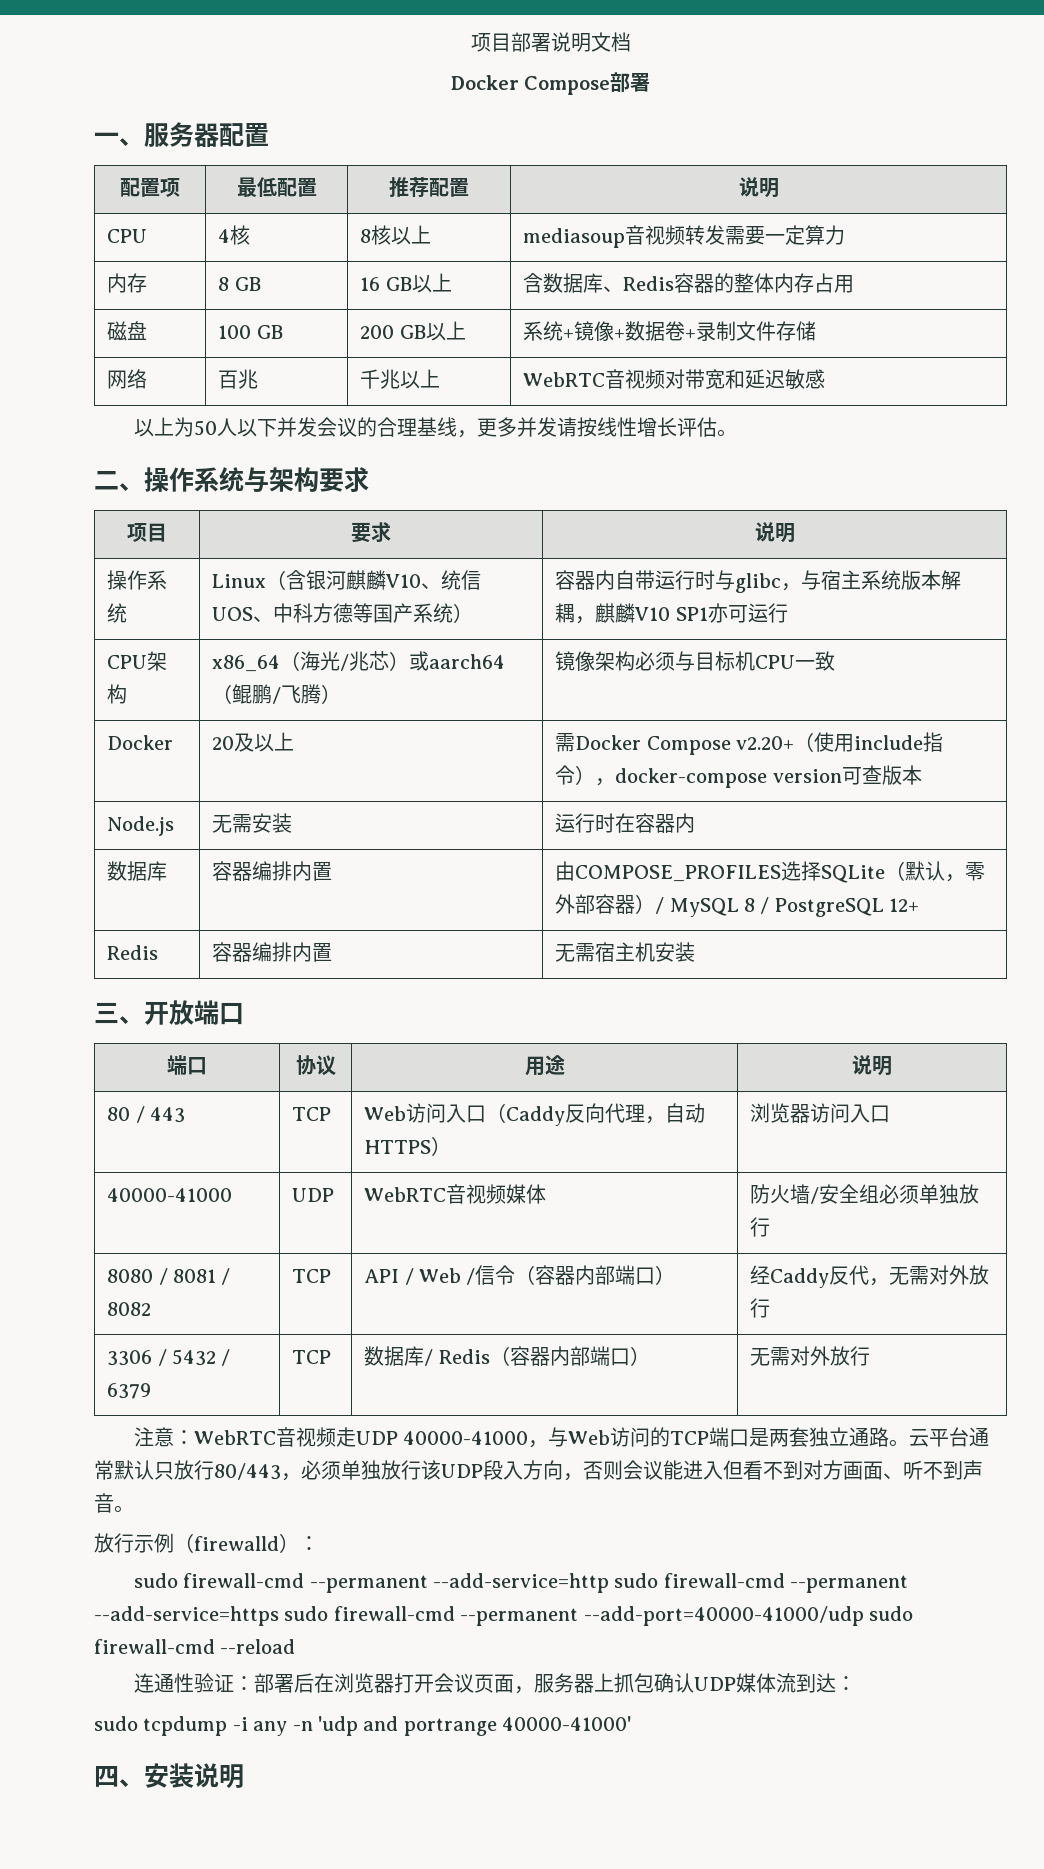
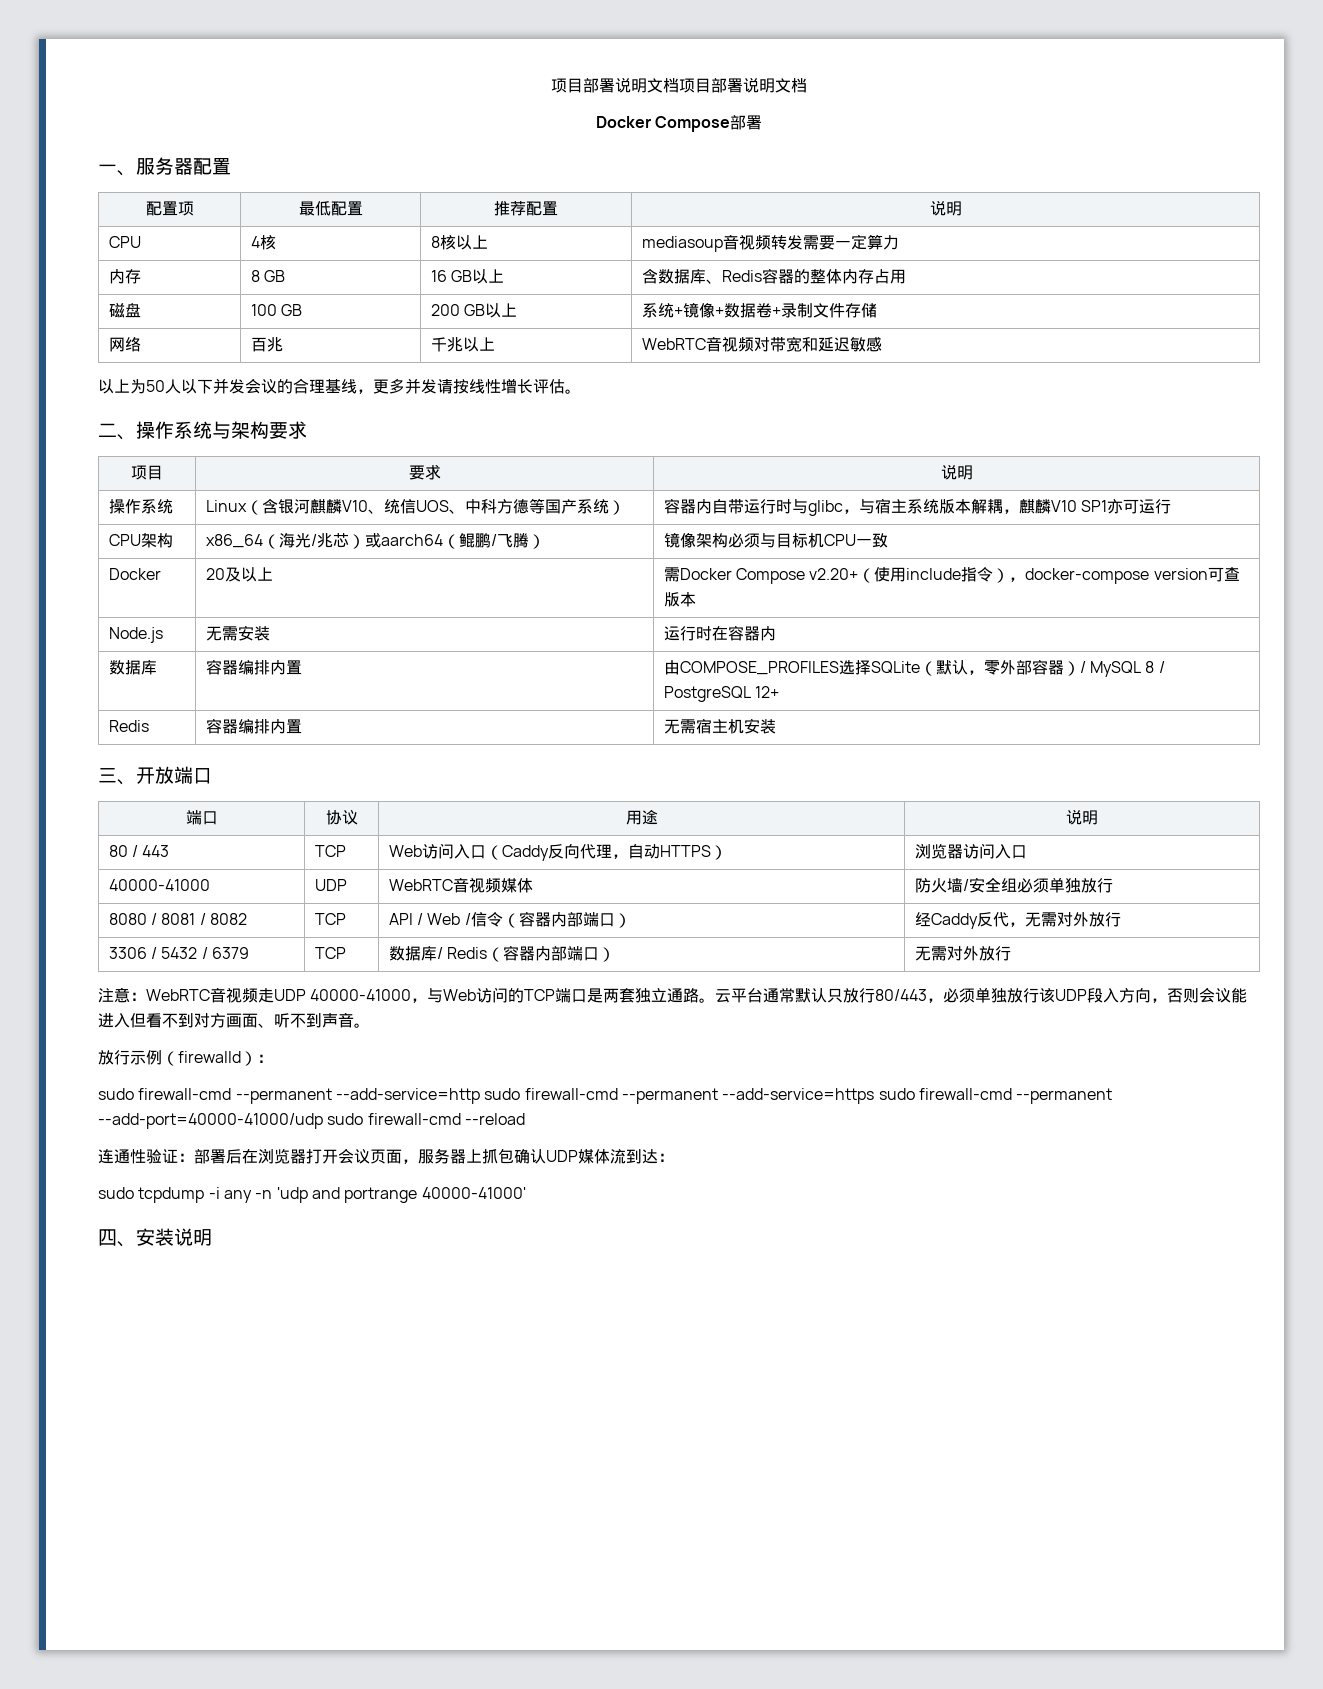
[470,32,631,52] 项目部署说明文档 -> [551,77,807,93] 项目部署说明文档项目部署说明文档

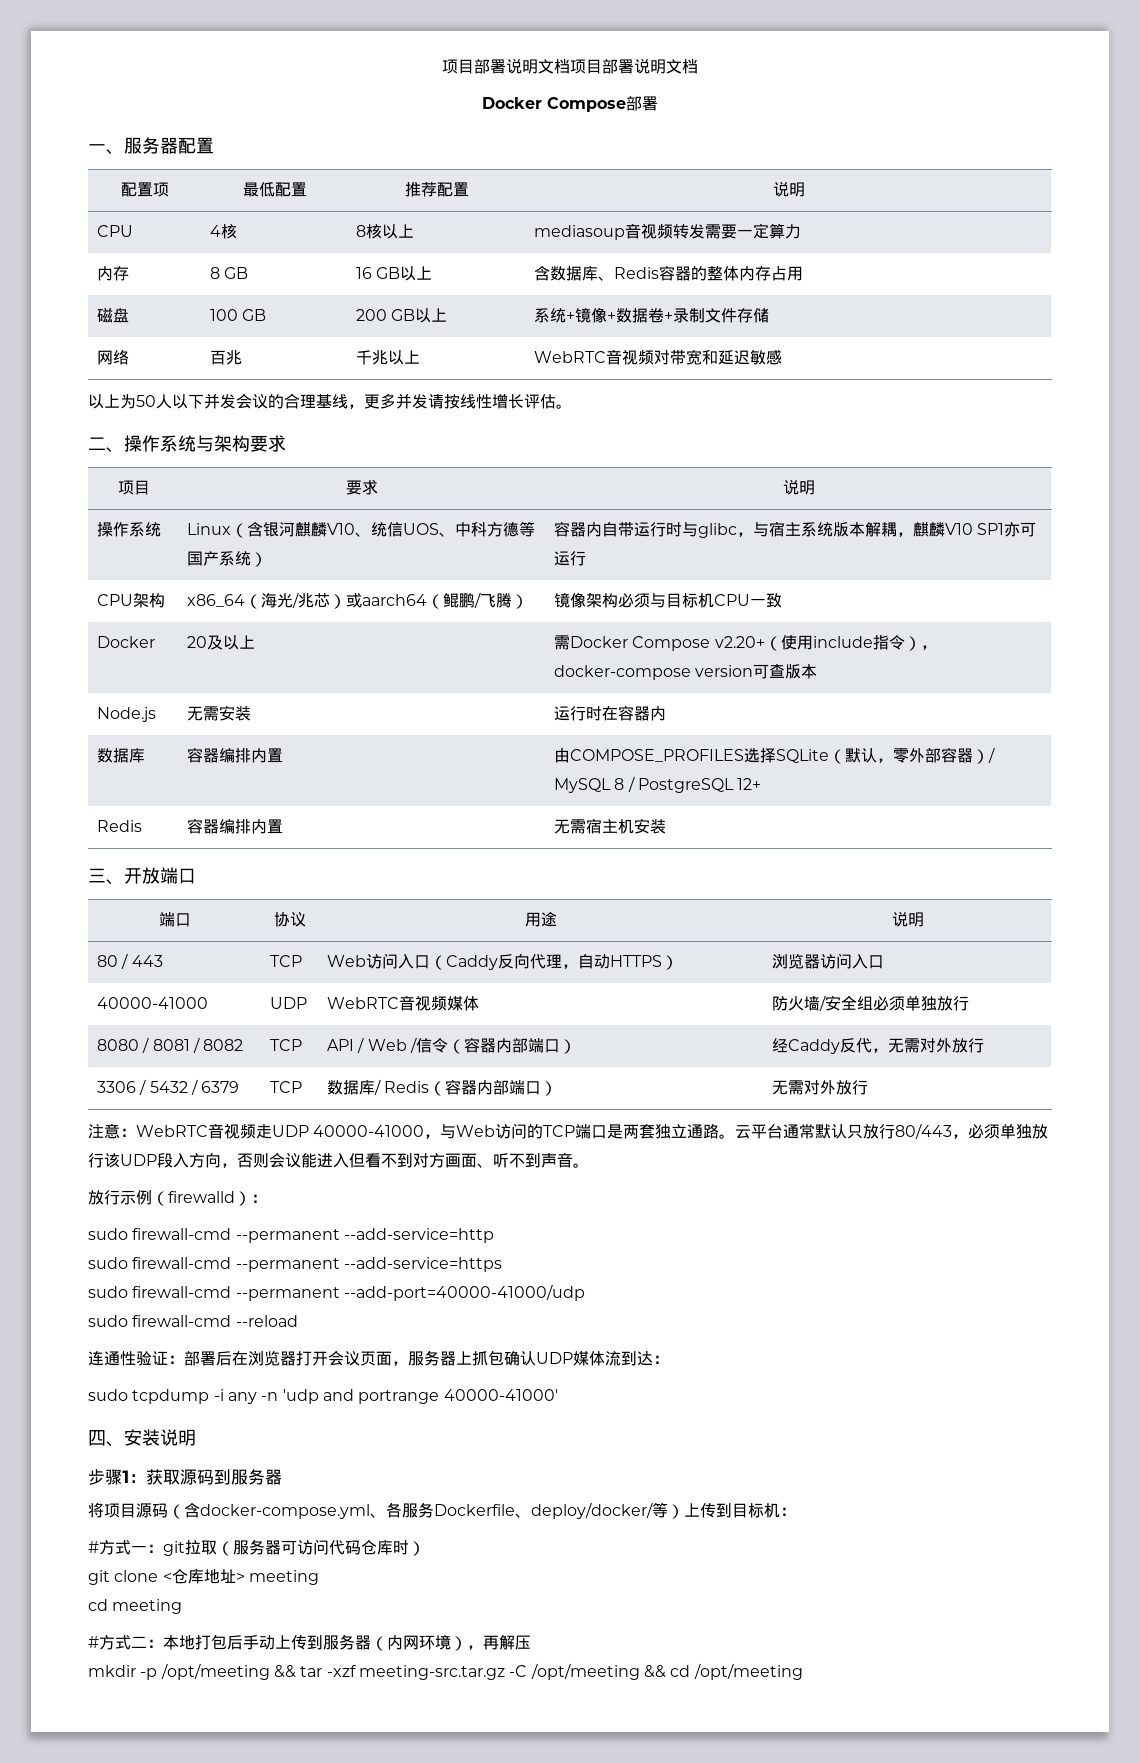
(480, 1096) none -> (494, 1235) //
(875, 1096) none -> (502, 1264) //
(323, 1121) none -> (585, 1292) //
(212, 1237) none -> [88,1469,282,1485] [88,1502,796,1519] [88,1539,425,1556] [88,1569,319,1585] [88,1599,183,1614] [88,1634,531,1651] [88,1663,803,1680] // 步骤1：获取源码到服务器 // 将项目源码（含docker-compose.yml、各服务Dockerfile、deploy/docker/等）上传到目标机： // #方式一：git拉取（服务器可访问代码仓库时） // git clone <仓库地址> meeting // cd meeting // #方式二：本地打包后手动上传到服务器（内网环境），再解压 // mkdir -p /opt/meeting && tar -xzf meeting-src.tar.gz -C /opt/meeting && cd /opt/meeting

